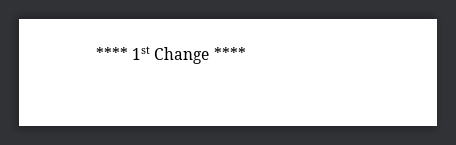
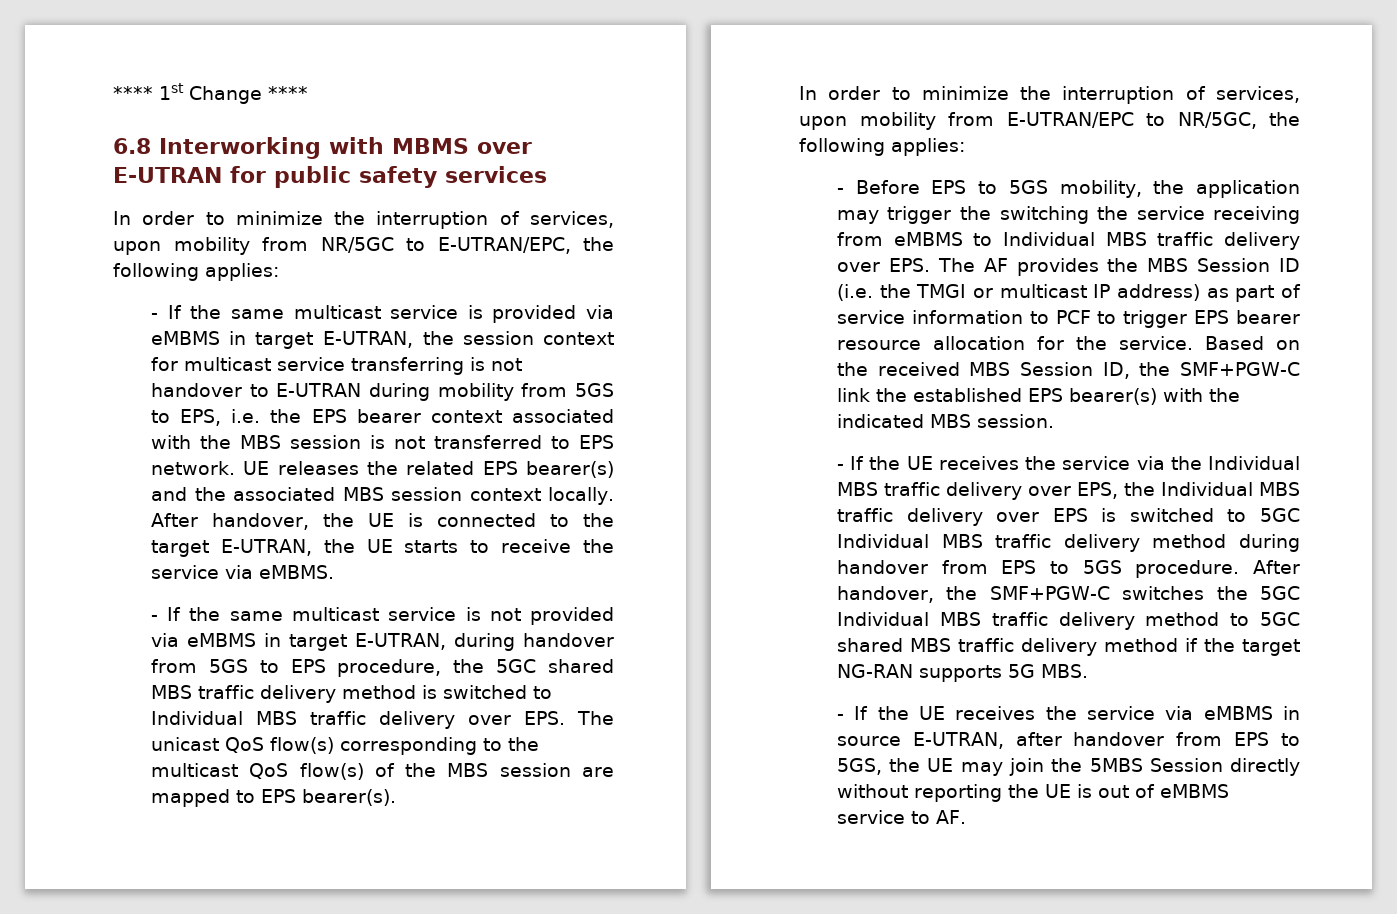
(246, 53) none -> [113,137,532,159] [113,166,547,188] [113,211,614,229] [113,237,614,255] [113,263,279,281] [150,305,614,323] [150,331,614,349] [150,357,522,375] [150,383,614,401] [150,409,614,426] [150,435,615,449] [150,461,614,478] [150,487,615,505] [150,513,615,530] [150,539,614,557] [150,565,334,579] [150,607,614,625] [150,633,614,651] [150,659,614,677] [150,685,552,703] [150,711,614,729] [150,737,539,755] [150,763,614,780] [150,789,396,807] [799,86,1300,104] [799,112,1300,130] [799,138,965,156] [836,180,1300,198] [836,206,1300,224] [836,232,1300,250] [836,258,1300,276] [836,284,1301,302] [836,310,1300,328] [836,336,1300,350] [836,362,1301,379] [836,388,1240,405] [836,414,1054,428] [836,456,1300,470] [836,482,1300,500] [836,508,1300,526] [836,534,1300,552] [836,560,1301,578] [836,586,1300,603] [836,612,1300,630] [836,638,1300,656] [836,664,1088,682] [836,706,1300,720] [836,732,1300,749] [836,758,1300,776] [836,784,1229,802] [836,810,966,824] // 6.8 Interworking with MBMS over E-UTRAN for public safety services // In order to minimize the interruption of services, upon mobility from NR/5GC to E-UTRAN/EPC, the following applies: // - If the same multicast service is provided via eMBMS in target E-UTRAN, the session context for multicast service transferring is not handover to E-UTRAN during mobility from 5GS to EPS, i.e. the EPS bearer context associated with the MBS session is not transferred to EPS network. UE releases the related EPS bearer(s) and the associated MBS session context locally. After handover, the UE is connected to the target E-UTRAN, the UE starts to receive the service via eMBMS. // - If the same multicast service is not provided via eMBMS in target E-UTRAN, during handover from 5GS to EPS procedure, the 5GC shared MBS traffic delivery method is switched to Individual MBS traffic delivery over EPS. The unicast QoS flow(s) corresponding to the multicast QoS flow(s) of the MBS session are mapped to EPS bearer(s). // In order to minimize the interruption of services, upon mobility from E-UTRAN/EPC to NR/5GC, the following applies: // - Before EPS to 5GS mobility, the application may trigger the switching the service receiving from eMBMS to Individual MBS traffic delivery over EPS. The AF provides the MBS Session ID (i.e. the TMGI or multicast IP address) as part of service information to PCF to trigger EPS bearer resource allocation for the service. Based on the received MBS Session ID, the SMF+PGW-C link the established EPS bearer(s) with the indicated MBS session. // - If the UE receives the service via the Individual MBS traffic delivery over EPS, the Individual MBS traffic delivery over EPS is switched to 5GC Individual MBS traffic delivery method during handover from EPS to 5GS procedure. After handover, the SMF+PGW-C switches the 5GC Individual MBS traffic delivery method to 5GC shared MBS traffic delivery method if the target NG-RAN supports 5G MBS. // - If the UE receives the service via eMBMS in source E-UTRAN, after handover from EPS to 5GS, the UE may join the 5MBS Session directly without reporting the UE is out of eMBMS service to AF.

